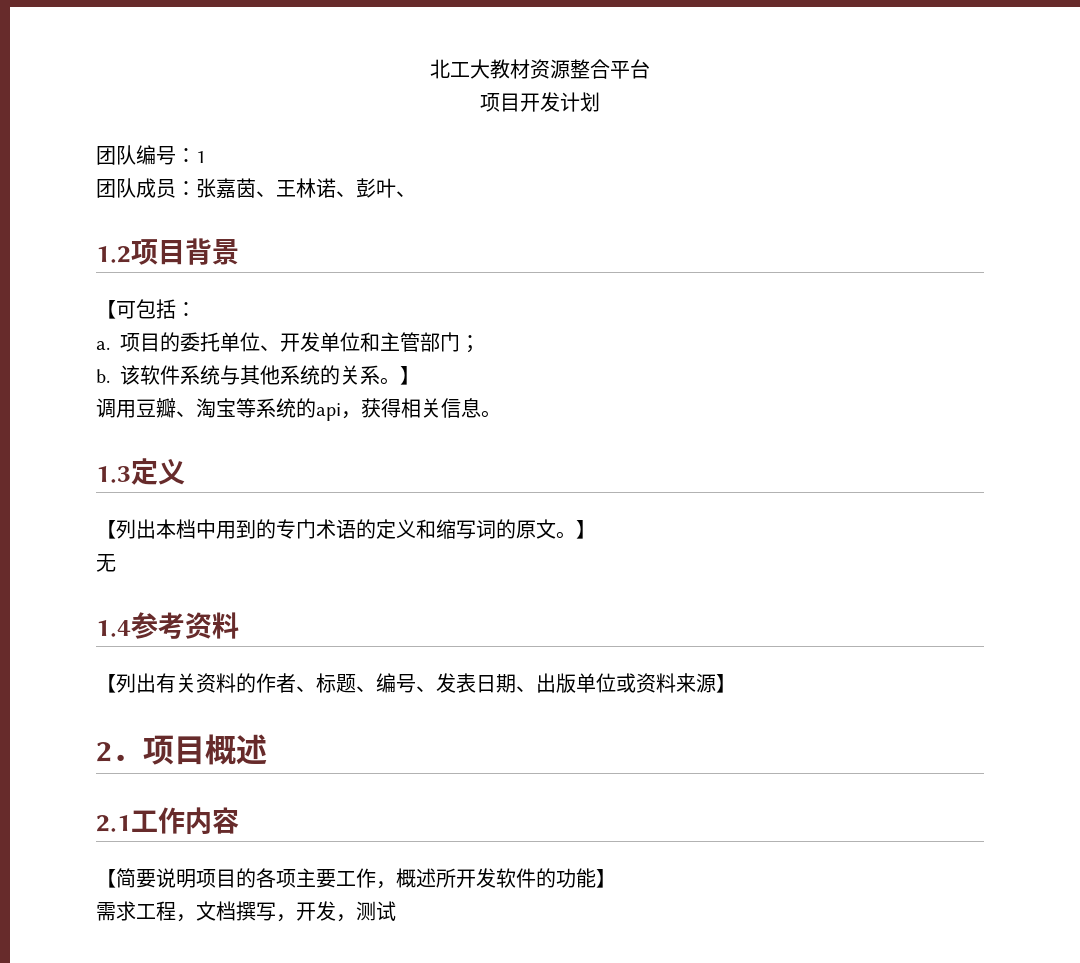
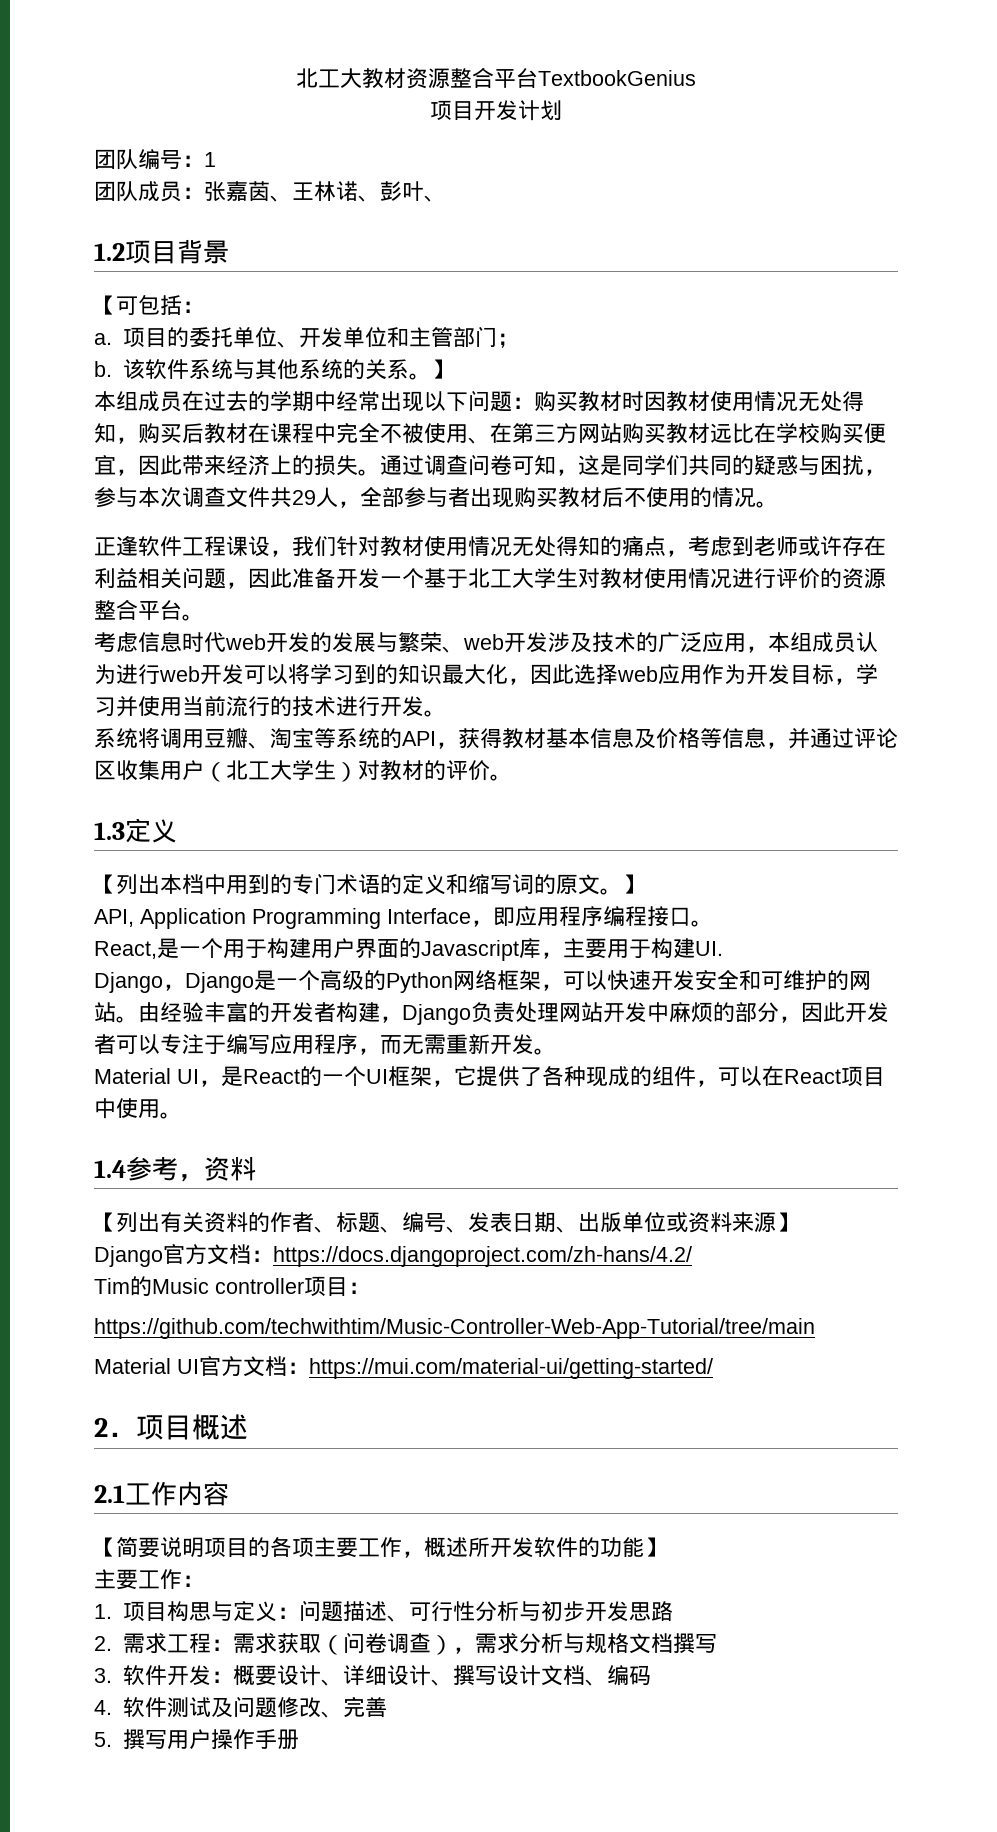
(650, 69) none -> [538,70,696,86] TextbookGenius
(420, 375) none -> [94,390,864,412] [94,422,886,444] [94,454,886,476] [94,487,778,508] [94,535,886,557] [94,567,886,589] [94,599,204,621] [94,631,878,653] [94,663,878,685] [94,695,446,717] [94,727,160,748] 本组成员在过去的学期中经常出现以下问题：购买教材时因教材使用情况无处得知，购买后教材在课程中完全不被使用、在第三方网站购买教材远比在学校购买便宜，因此带来经济上的损失。通过调查问卷可知，这是同学们共同的疑惑与困扰，参与本次调查文件共29人，全部参与者出现购买教材后不使用的情况。 // 正逢软件工程课设，我们针对教材使用情况无处得知的痛点，考虑到老师或许存在利益相关问题，因此准备开发一个基于北工大学生对教材使用情况进行评价的资源整合平台。 // 考虑信息时代web开发的发展与繁荣、web开发涉及技术的广泛应用，本组成员认为进行web开发可以将学习到的知识最大化，因此选择web应用作为开发目标，学习并使用当前流行的技术进行开发。 // 系统将
[316,398,481,421] api，获得相关信息 -> [402,727,898,749] [94,760,490,782] API，获得教材基本信息及价格等信息，并通过评论区收集用户（北工大学生）对教材的评价
[96,554,116,572] 无 -> [94,906,713,929] [94,938,723,961] [94,970,871,993] [94,1002,889,1025] [94,1034,556,1055] [94,1066,885,1087] [94,1098,182,1119] API, Application Programming Interface，即应用程序编程接口。 // React,是一个用于构建用户界面的Javascript库，主要用于构建UI. // Django，Django是一个高级的Python网络框架，可以快速开发安全和可维护的网站。由经验丰富的开发者构建，Django负责处理网站开发中麻烦的部分，因此开发者可以专注于编写应用程序，而无需重新开发。 // Material UI，是React的一个UI框架，它提供了各种现成的组件，可以在React项目中使用。
(185, 625) none -> [178,1174,204,1182] ，
(736, 683) none -> [94,1244,692,1267] [94,1276,370,1296] [94,1318,815,1339] [94,1356,713,1379] // Django官方文档：https://docs.djangoproject.com/zh-hans/4.2/ // Tim的Music controller项目： // https://github.com/techwithtim/Music-Controller-Web-App-Tutorial/tree/main // Material UI官方文档：https://mui.com/material-ui/getting-started/
[96,901,396,922] 需求工程，文档撰写，开发，测试 -> [94,1569,204,1590] [94,1600,673,1622] [94,1632,717,1655] [94,1665,651,1686] [94,1696,387,1718] [94,1729,299,1750] 主要工作： // 1.项目构思与定义：问题描述、可行性分析与初步开发思路 // 2.需求工程：需求获取（问卷调查），需求分析与规格文档撰写 // 3.软件开发：概要设计、详细设计、撰写设计文档、编码 // 4.软件测试及问题修改、完善 // 5.撰写用户操作手册

